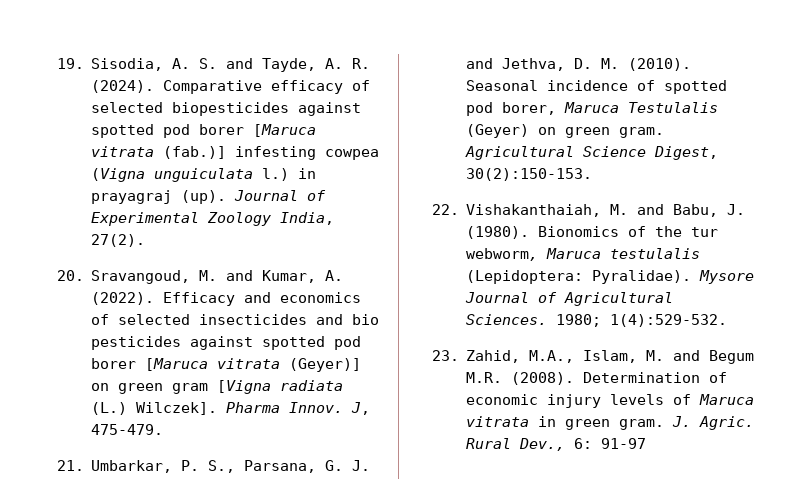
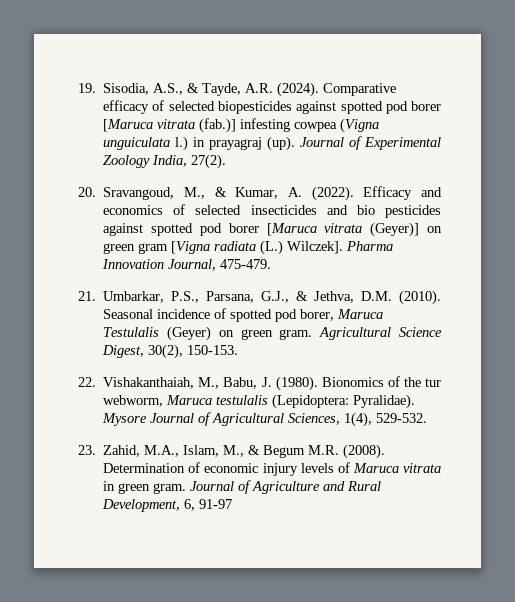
[172,58,371,72] A. S. and Tayde, A. R. -> [153,83,274,96] A.S., & Tayde, A.R.
[199,270,254,281] M. and -> [183,187,227,199] M., &
[289,402,371,415] Innov. J, -> [102,259,217,271] Innovation Journal,
[181,460,371,473] [466,58,620,71] P. S., Parsana, G. J. and Jethva, D. M. -> [171,291,393,303] P.S., Parsana, G.J., & Jethva, D.M.
[466,168,593,181] 30(2):150-153. -> [148,344,239,359] 30(2), 150-153.
[610,204,665,215] M. and -> [198,377,220,389] M.,
[466,314,728,327] Sciences. 1980; 1(4):529-532. -> [288,412,428,427] Sciences, 1(4), 529-532.
[646,350,701,361] M. and -> [223,445,261,457] M., &
[672,416,755,430] [466,438,593,451] J. Agric. Rural Dev., 6: -> [190,480,382,494] [102,499,196,512] Journal of Agriculture and Rural Development, 6,

